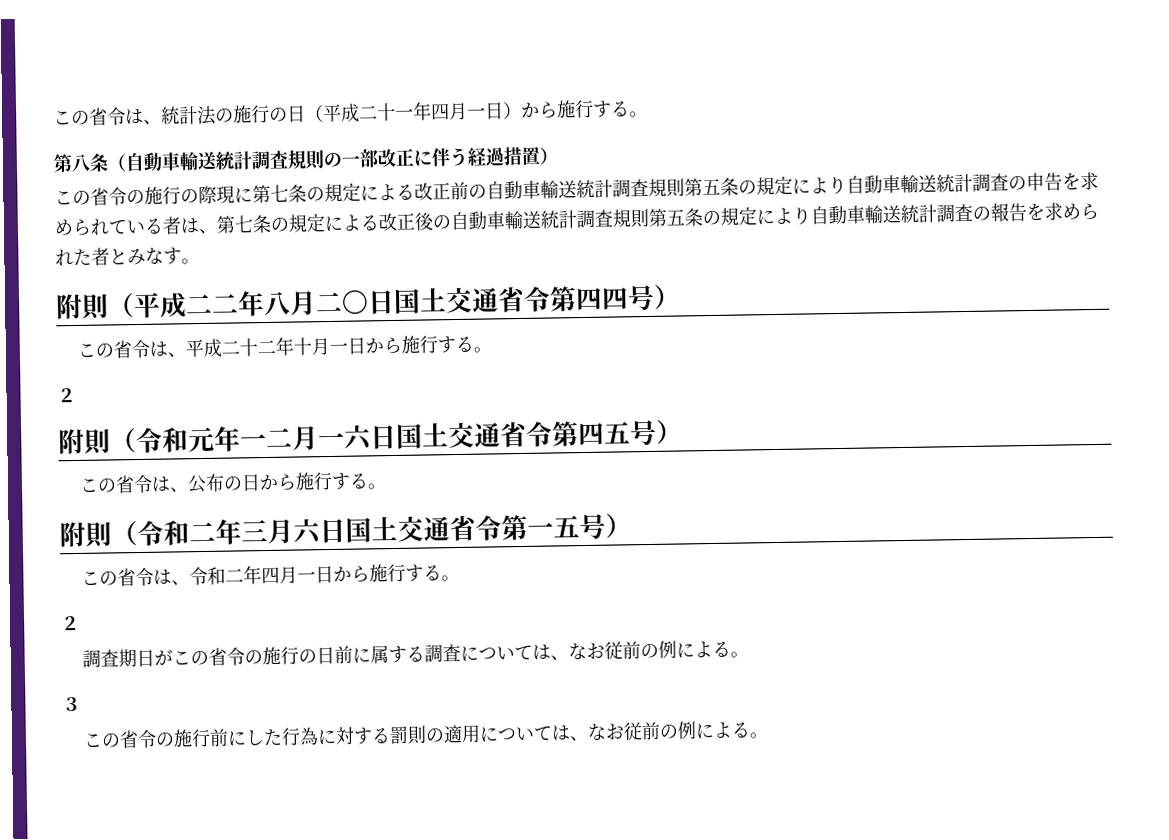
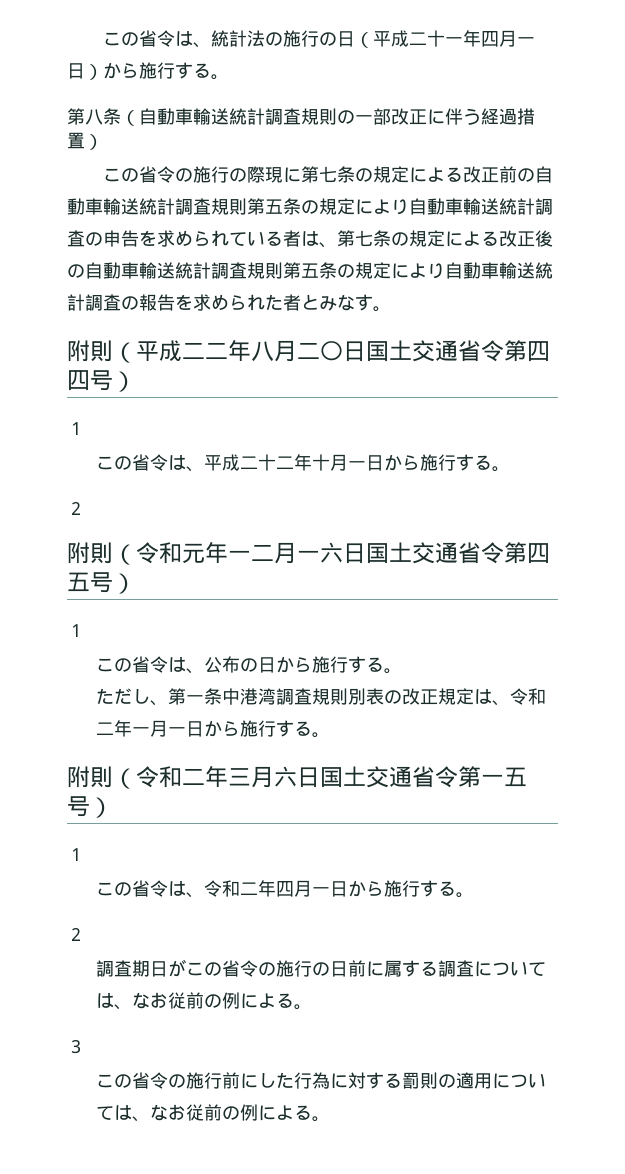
(681, 297) none -> [67,422,85,435] // １
(683, 432) none -> [67,624,85,637] // １
(388, 486) none -> [96,688,547,706] [96,720,331,738] // ただし、第一条中港湾調査規則別表の改正規定は、令和二年一月一日から施行する。
(632, 526) none -> [67,848,85,861] // １

